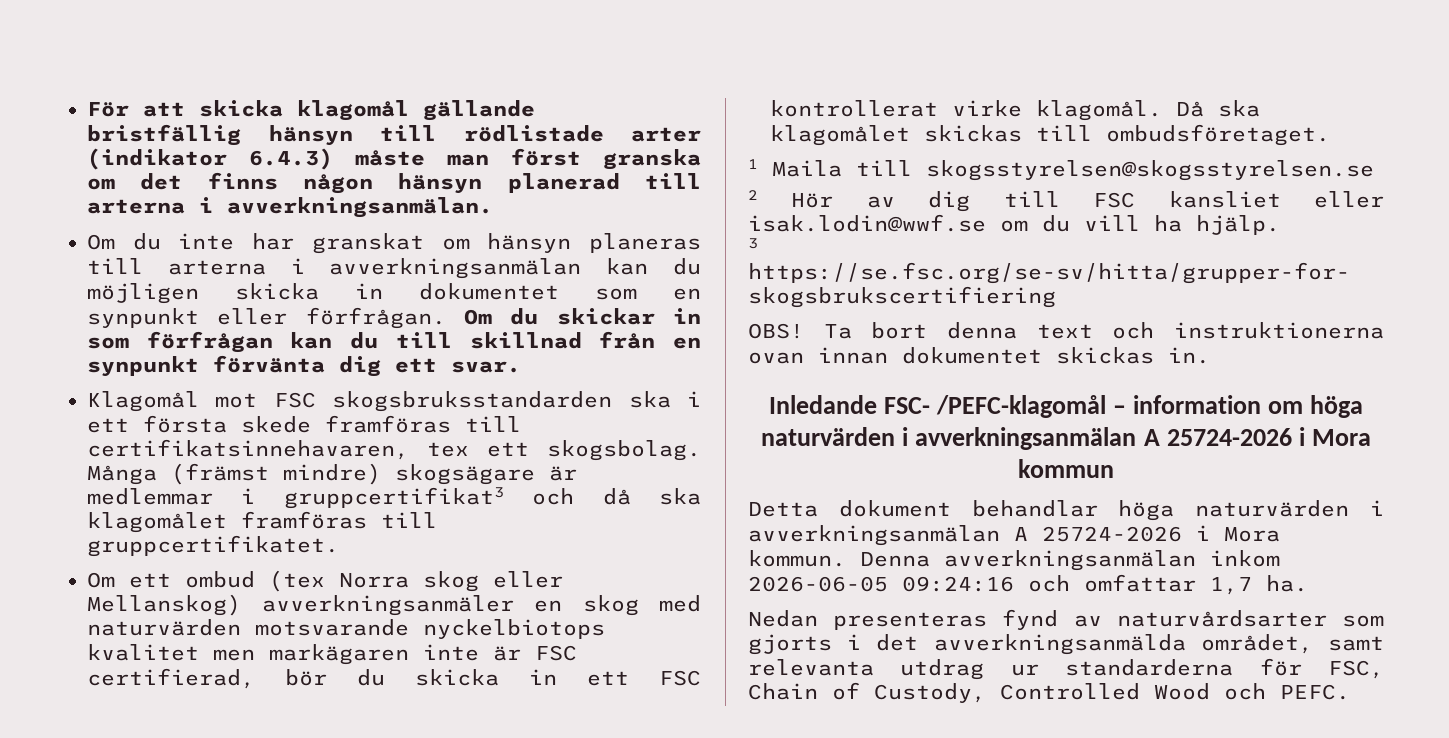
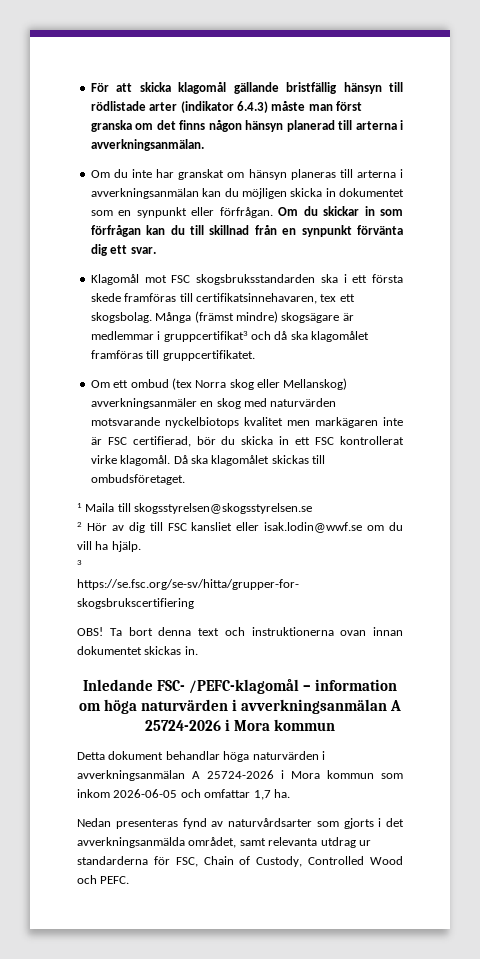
[748,550,1196,571] kommun. Denna avverkningsanmälan -> [327,770,403,779] kommun som
[902,576,1014,592] 09:24:16 -> (178, 793) none

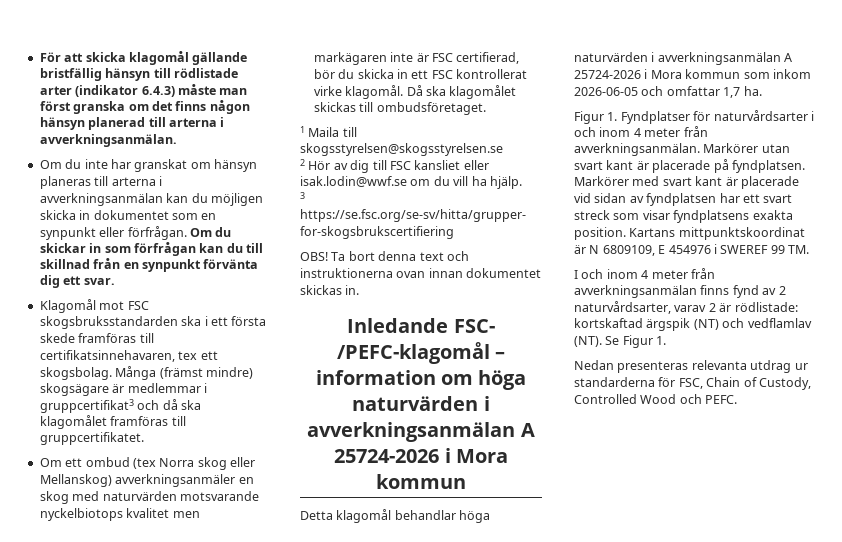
[108,751,164,760] dokument -> [336,509,392,523] klagomål
[77,818,404,829] [77,837,266,848] Nedan presenteras fynd av naturvårdsarter som gjorts i det avverkningsanmälda området, samt -> [574,110,814,124] [574,126,708,137] [574,143,790,156] [574,159,805,173] [574,176,799,189] [574,193,793,206] [574,210,793,223] [574,227,805,240] [574,244,809,256] [574,268,715,279] [574,285,786,298] [574,301,798,314] [574,318,812,331] [574,335,667,348] [574,360,689,373] Figur 1. Fyndplatser för naturvårdsarter i och inom 4 meter från avverkningsanmälan. Markörer utan svart kant är placerade på fyndplatsen. Markörer med svart kant är placerade vid sidan av fyndplatsen har ett svart streck som visar fyndplatsens exakta position. Kartans mittpunktskoordinat är N 6809109, E 454976 i SWEREF 99 TM. // I och inom 4 meter från avverkningsanmälan finns fynd av 2 naturvårdsarter, varav 2 är rödlistade: kortskaftad ärgspik (NT) och vedflamlav (NT). Se Figur 1. // Nedan presenteras

